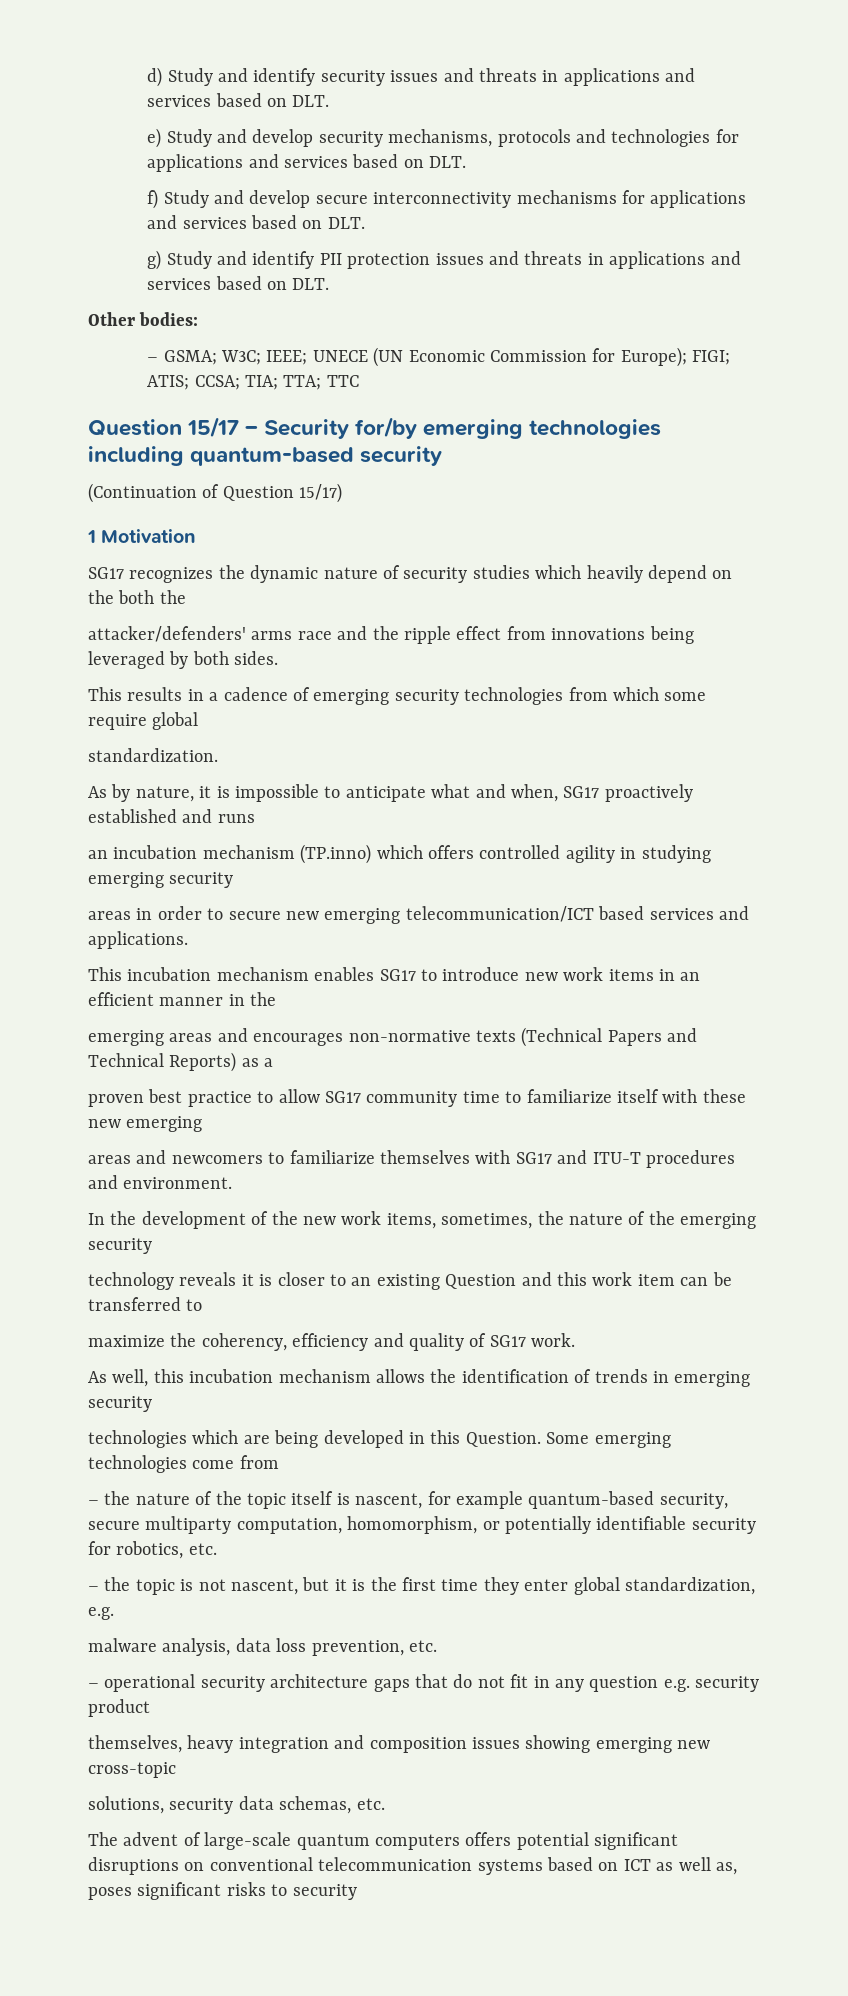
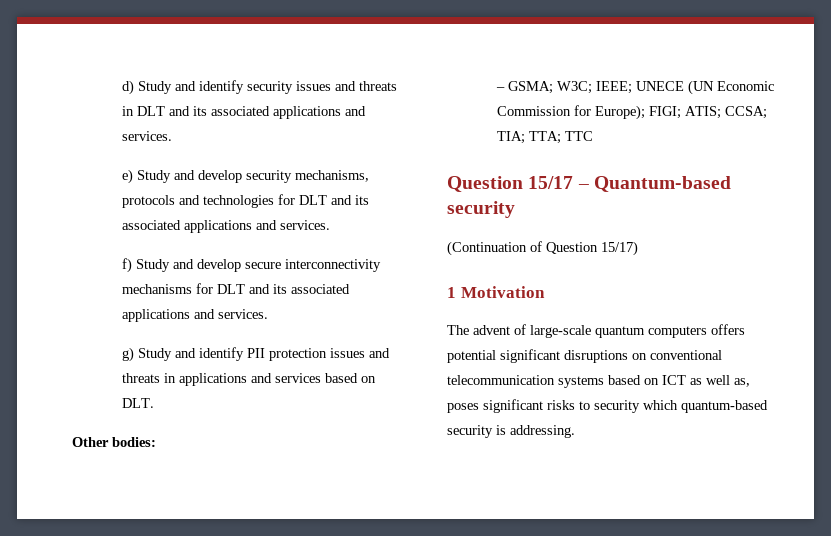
[563,68,696,86] [147,93,330,107] applications and services based on DLT. -> [136,106,366,119] [121,131,172,141] DLT and its associated applications and services.
[147,154,467,172] applications and services based on DLT. -> [298,195,369,205] [121,220,330,233] DLT and its associated applications and services.
[650,190,747,208] [147,215,365,229] applications and services based on DLT. -> [216,284,350,294] [121,309,268,322] DLT and its associated applications and services.
[264,417,662,439] [88,446,355,466] Security for/by emerging technologies including quantum-based -> [593,176,731,192] Quantum-based
[88,565,733,583] [88,590,186,604] [88,626,694,644] [88,651,279,669] [88,687,707,705] [88,712,199,730] [88,748,218,762] [88,784,693,802] [88,809,255,823] [88,844,711,864] [88,872,234,888] [88,906,749,924] [88,931,188,949] [88,967,701,981] [88,992,277,1006] [88,1027,698,1047] [88,1052,274,1072] [88,1089,746,1107] [88,1116,203,1132] [88,1150,735,1168] [88,1175,233,1189] [88,1211,757,1229] [88,1238,152,1254] [88,1272,732,1290] [88,1297,203,1311] [88,1333,576,1351] [88,1369,751,1387] [88,1396,152,1412] [88,1430,671,1448] [88,1455,279,1473] [88,1491,728,1509] [88,1516,756,1534] [88,1541,217,1559] [88,1577,755,1595] [88,1607,114,1620] [88,1638,437,1656] [88,1674,760,1692] [88,1699,150,1717] [88,1735,711,1753] [88,1762,176,1778] [88,1796,385,1814] // SG17 recognizes the dynamic nature of security studies which heavily depend on the both the // attacker/defenders' arms race and the ripple effect from innovations being leveraged by both sides. // This results in a cadence of emerging security technologies from which some require global // standardization. // As by nature, it is impossible to anticipate what and when, SG17 proactively established and runs // an incubation mechanism (TP.inno) which offers controlled agility in studying emerging security // areas in order to secure new emerging telecommunication/ICT based services and applications. // This incubation mechanism enables SG17 to introduce new work items in an efficient manner in the // emerging areas and encourages non-normative texts (Technical Papers and Technical Reports) as a // proven best practice to allow SG17 community time to familiarize itself with these new emerging // areas and newcomers to familiarize themselves with SG17 and ITU-T procedures and environment. // In the development of the new work items, sometimes, the nature of the emerging security // technology reveals it is closer to an existing Question and this work item can be transferred to // maximize the coherency, efficiency and quality of SG17 work. // As well, this incubation mechanism allows the identification of trends in emerging security // technologies which are being developed in this Question. Some emerging technologies come from // – the nature of the topic itself is nascent, for example quantum-based security, secure multiparty computation, homomorphism, or potentially identifiable security for robotics, etc. // – the topic is not nascent, but it is the first time they enter global standardization, e.g. // malware analysis, data loss prevention, etc. // – operational security architecture gaps that do not fit in any question e.g. security product // themselves, heavy integration and composition issues showing emerging new cross-topic // solutions, security data schemas, etc. -> (545, 292) none
(357, 1892) none -> [643,400,768,413] [447,425,575,438] which quantum-based security is addressing.

